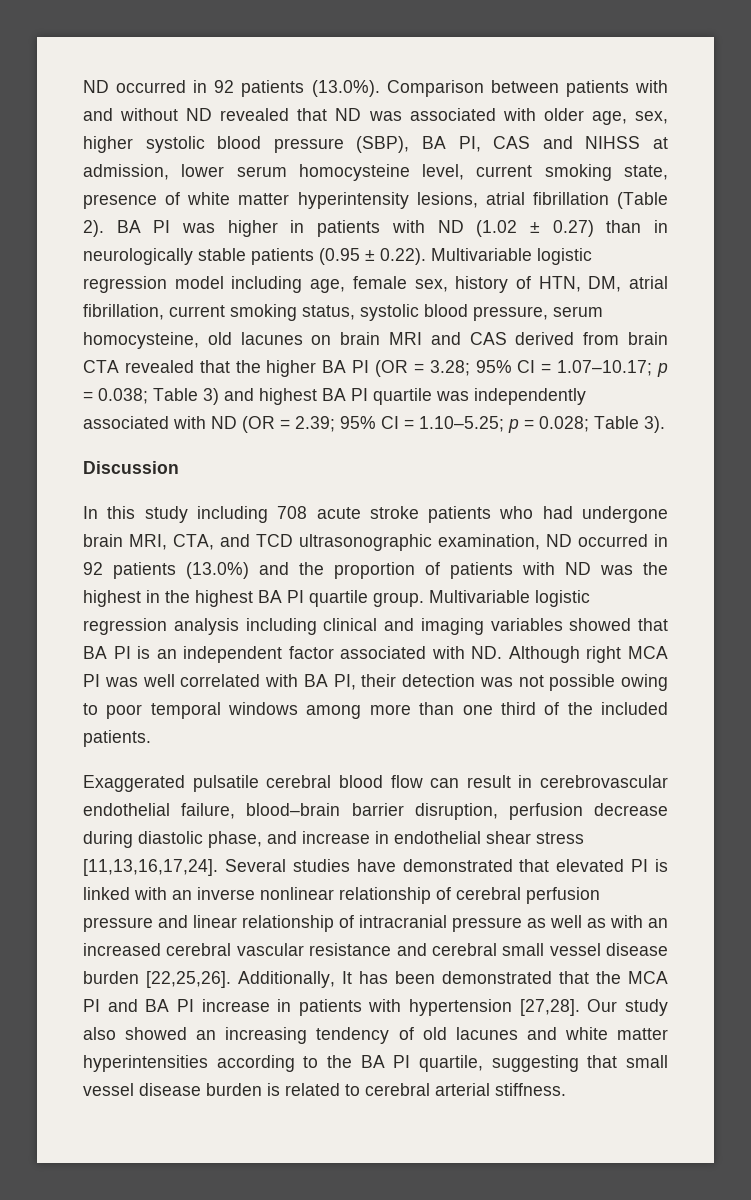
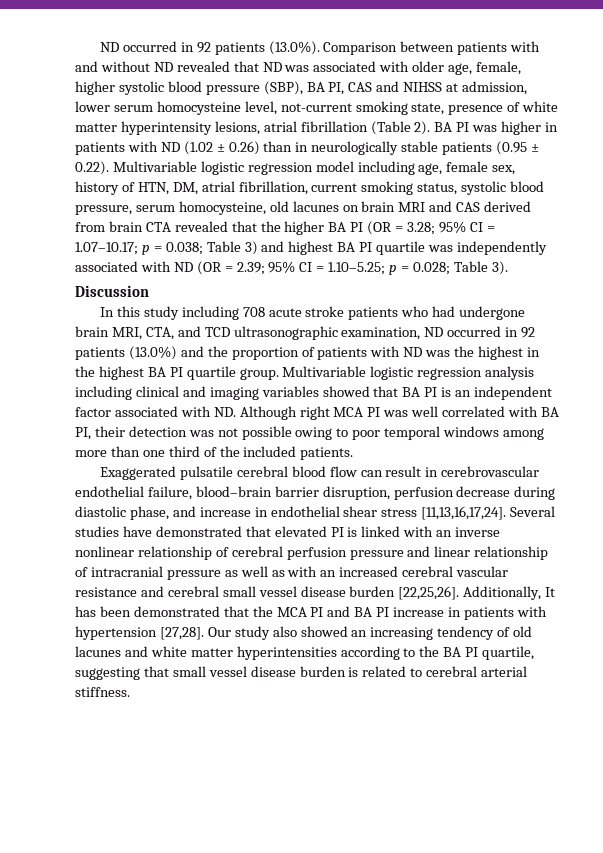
[634,111,668,124] sex, -> [476,61,522,75] female,
[476,165,533,177] current -> [280,103,352,112] not-current
[552,220,594,237] 0.27) -> [228,141,260,155] 0.26)

